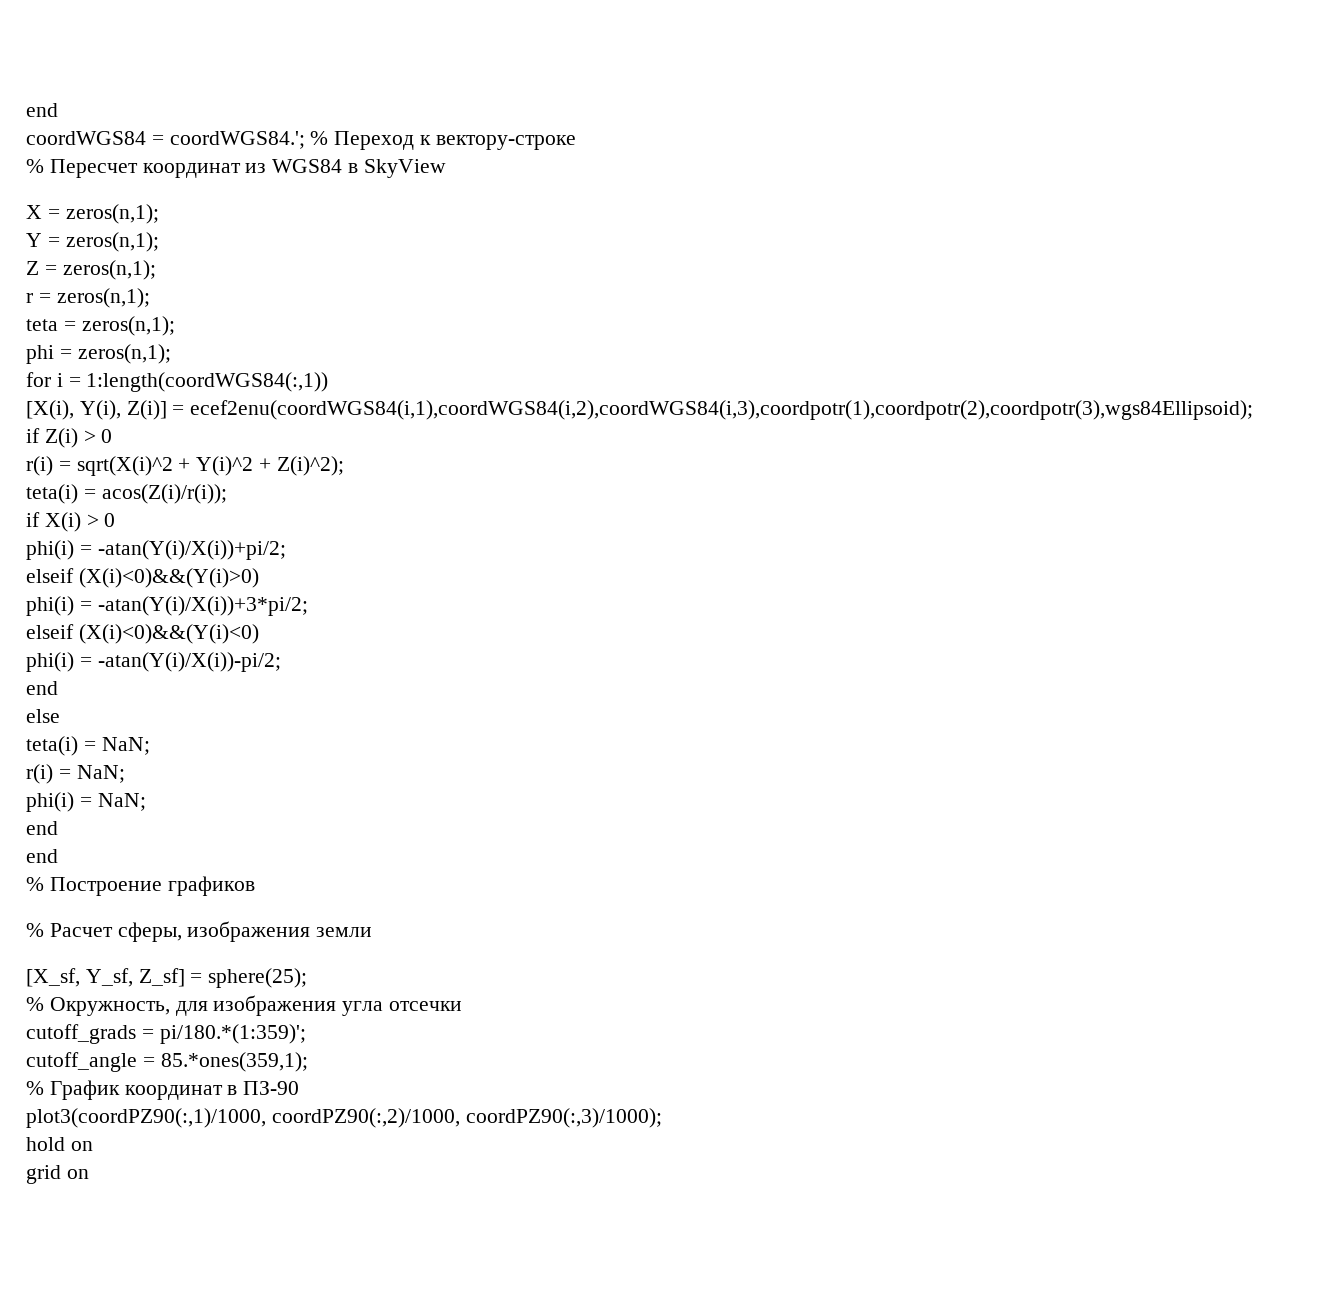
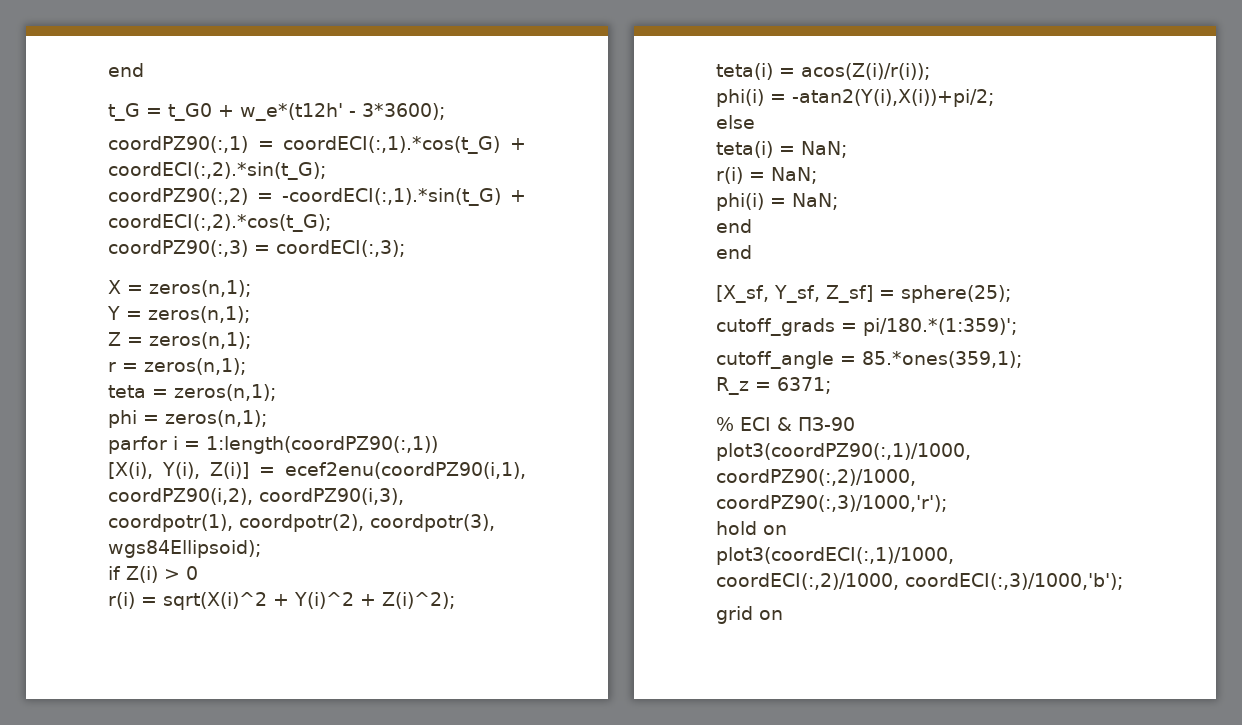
[26,103,58,117] [26,131,576,150] [26,159,446,178] end // coordWGS84 = coordWGS84.'; % Переход к вектору-строке // % Пересчет координат из WGS84 в SkyView -> [108,63,144,77] [108,103,445,121] [108,136,526,154] [108,162,326,180] [108,188,526,206] [108,214,331,232] [108,240,405,257] end // t_G = t_G0 + w_e*(t12h' - 3*3600); // coordPZ90(:,1) = coordECI(:,1).*cos(t_G) + coordECI(:,2).*sin(t_G); // coordPZ90(:,2) = -coordECI(:,1).*sin(t_G) + coordECI(:,2).*cos(t_G); // coordPZ90(:,3) = coordECI(:,3);
[26,372,51,387] for -> [108,436,167,454] parfor
[86,372,329,392] 1:length(coordWGS84(:,1)) -> [206,436,438,454] 1:length(coordPZ90(:,1))
[190,400,1254,420] ecef2enu(coordWGS84(i,1),coordWGS84(i,2),coordWGS84(i,3),coordpotr(1),coordpotr(2),coordpotr(3),wgs84Ellipsoid); -> [285,462,526,479] [108,488,404,505] [108,514,495,532] [108,540,261,558] ecef2enu(coordPZ90(i,1), coordPZ90(i,2), coordPZ90(i,3), coordpotr(1), coordpotr(2), coordpotr(3), wgs84Ellipsoid);
[26,512,116,532] [26,540,286,560] [26,568,259,588] [26,596,308,616] [26,624,259,644] [26,652,281,672] [26,681,58,695] if X(i) > 0 // phi(i) = -atan(Y(i)/X(i))+pi/2; // elseif (X(i)<0)&&(Y(i)>0) // phi(i) = -atan(Y(i)/X(i))+3*pi/2; // elseif (X(i)<0)&&(Y(i)<0) // phi(i) = -atan(Y(i)/X(i))-pi/2; // end -> [716,89,994,107] phi(i) = -atan2(Y(i),X(i))+pi/2;
[26,876,255,896] [26,921,373,942] // % Построение графиков // % Расчет сферы, изображения земли -> (752, 252) none
[26,995,463,1016] // % Окружность, для изображения угла отсечки -> (1011, 294) none
[26,1080,238,1100] % График координат в -> [716,377,831,395] [716,417,792,431] R_z = 6371; // % ECI &
[465,1108,662,1128] coordPZ90(:,3)/1000); -> [716,495,947,512] coordPZ90(:,3)/1000,'r');
(93, 1146) none -> [716,547,954,565] [716,573,1123,590] // plot3(coordECI(:,1)/1000, coordECI(:,2)/1000, coordECI(:,3)/1000,'b');

